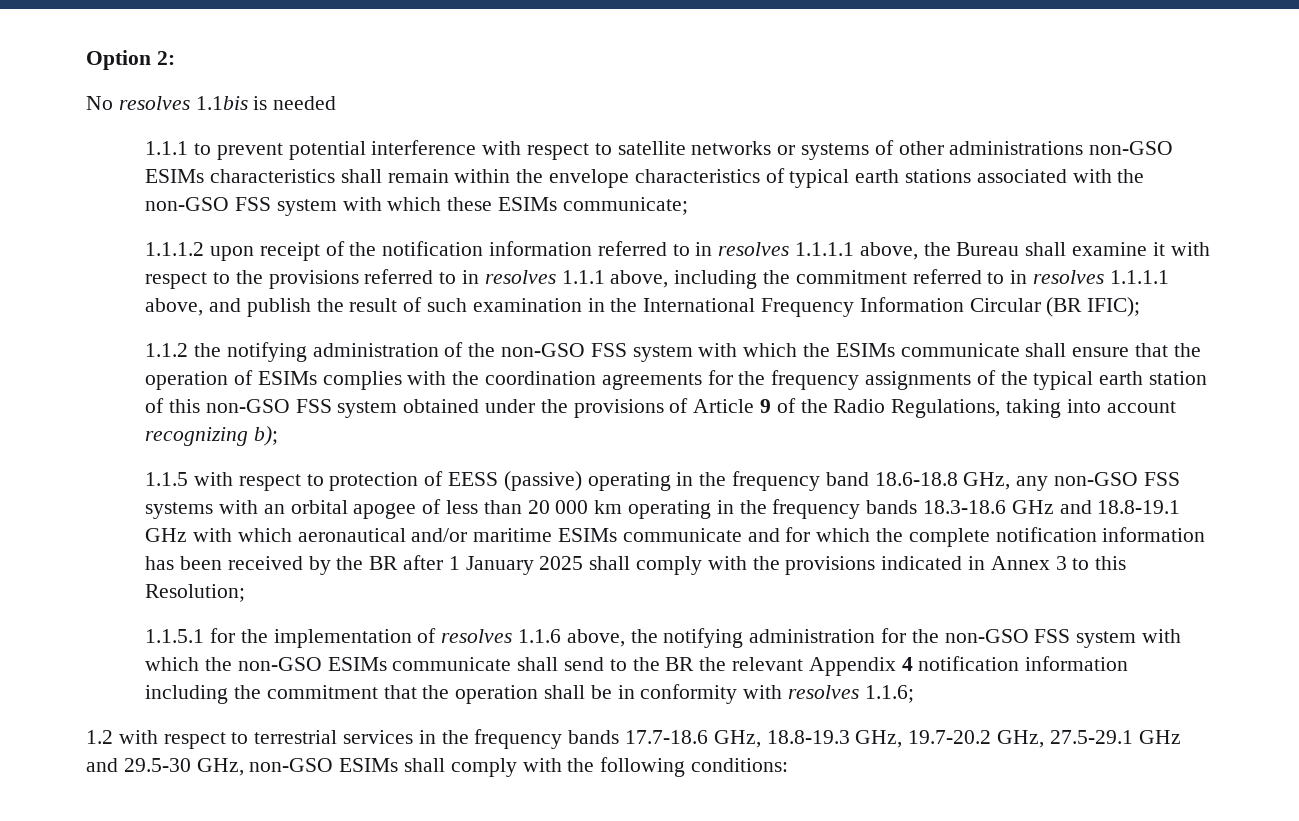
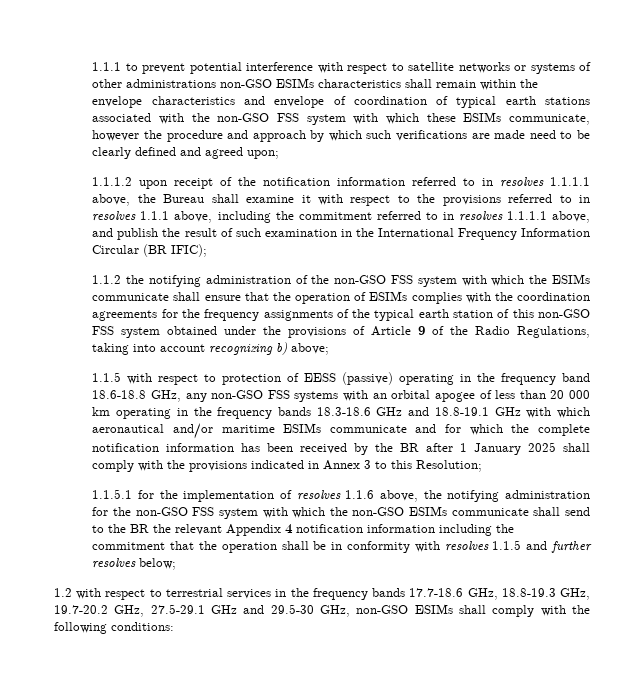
[86,50,175,70] [86,96,337,110] Option 2: // No resolves 1.1bis is needed // -> (92, 66) none
(760, 176) none -> [243,96,427,108] and envelope of coordination
[562,197,688,215] communicate; -> [508,114,590,125] [92,130,590,142] [92,147,280,159] communicate, however the procedure and approach by which such verifications are made need to be clearly defined and agreed upon;
[253,426,278,446] b); -> [276,342,330,355] b) above;
[864,685,914,703] 1.1.6; -> [492,540,593,553] [92,558,177,570] 1.1.5 and further resolves below;

